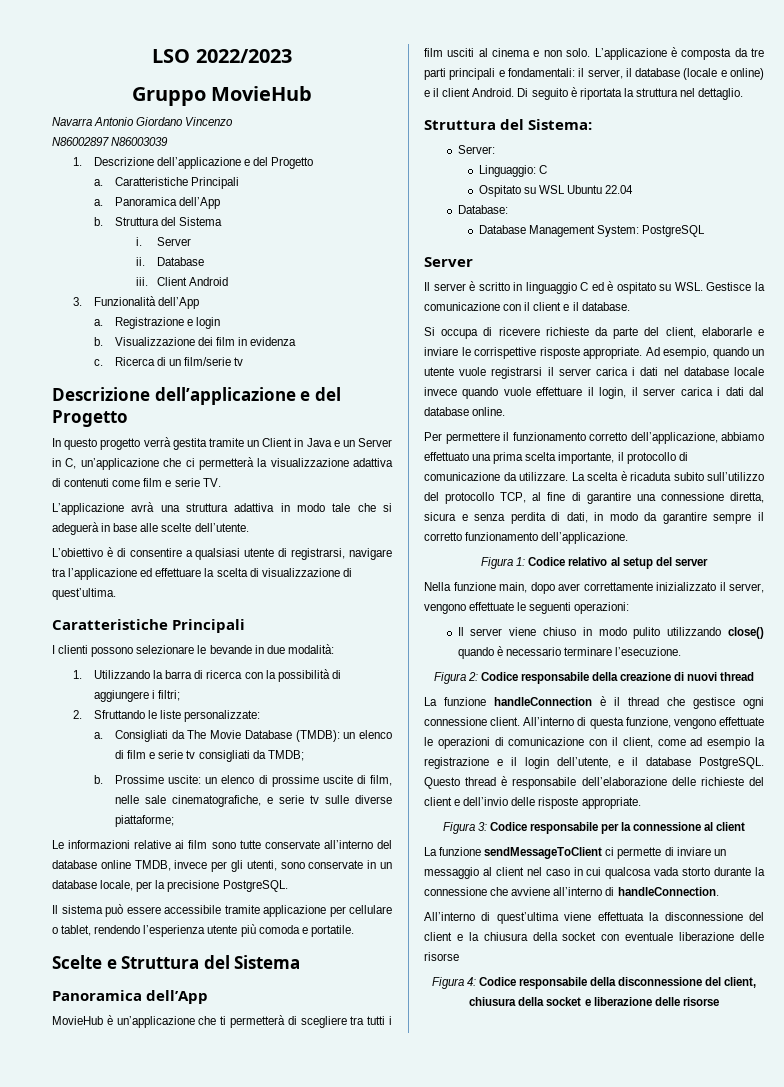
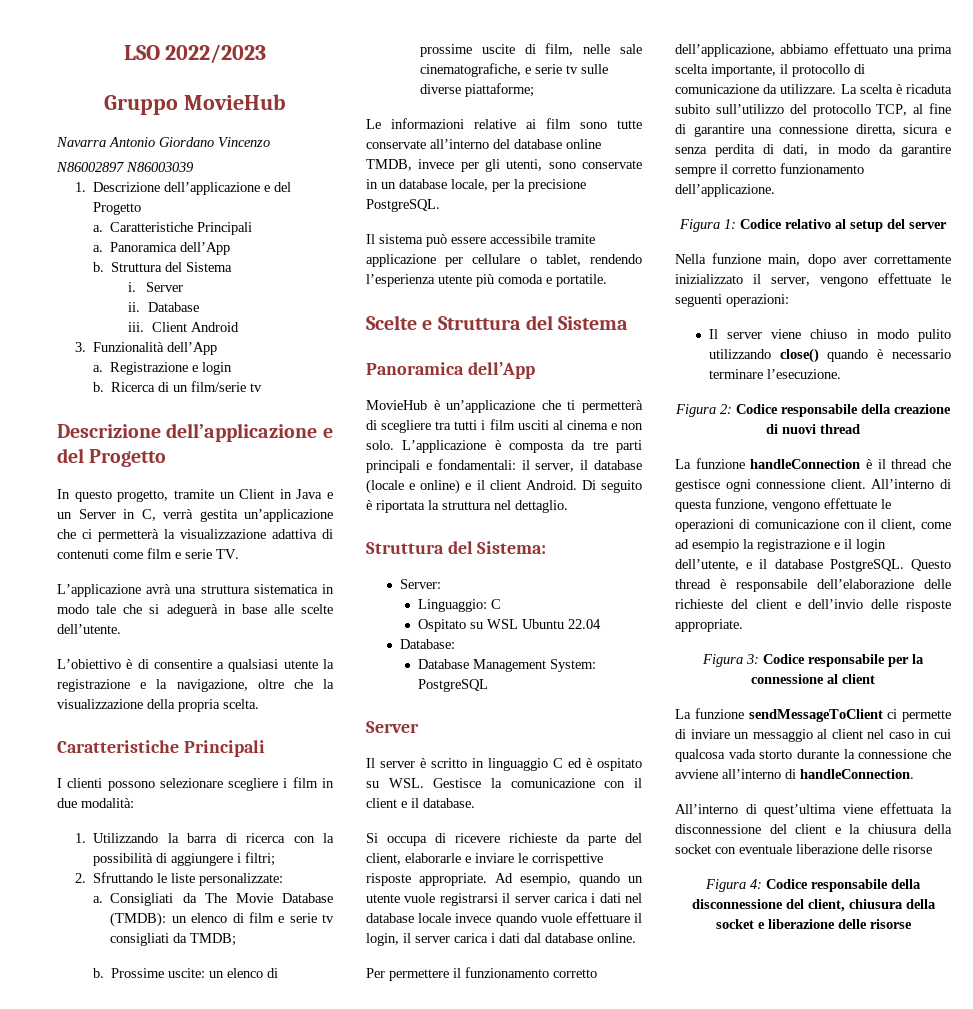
[115,337,297,346] [94,359,104,366] Visualizzazione dei film in evidenza // c. -> (104, 387) none
[100,437,207,450] progetto verrà gestita -> [117,490,169,502] progetto,
(77, 463) none -> [163,509,238,522] verrà gestita
[234,503,275,512] adattiva -> [253,584,318,594] sistematica
[278,548,392,560] [52,568,352,580] [52,588,116,600] di registrarsi, navigare tra l’applicazione ed effettuare la scelta di visualizzazione di quest’ultima. -> [323,659,334,669] [57,679,334,692] [57,699,259,712] la registrazione e la navigazione, oltre che la visualizzazione della propria scelta.
[197,645,252,654] le bevande -> [228,777,318,791] scegliere i film

